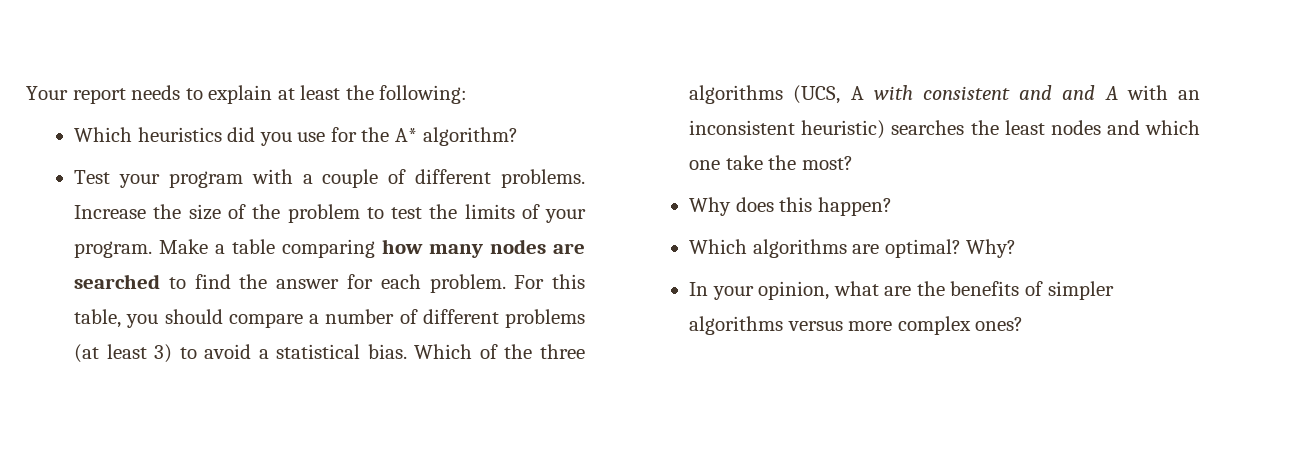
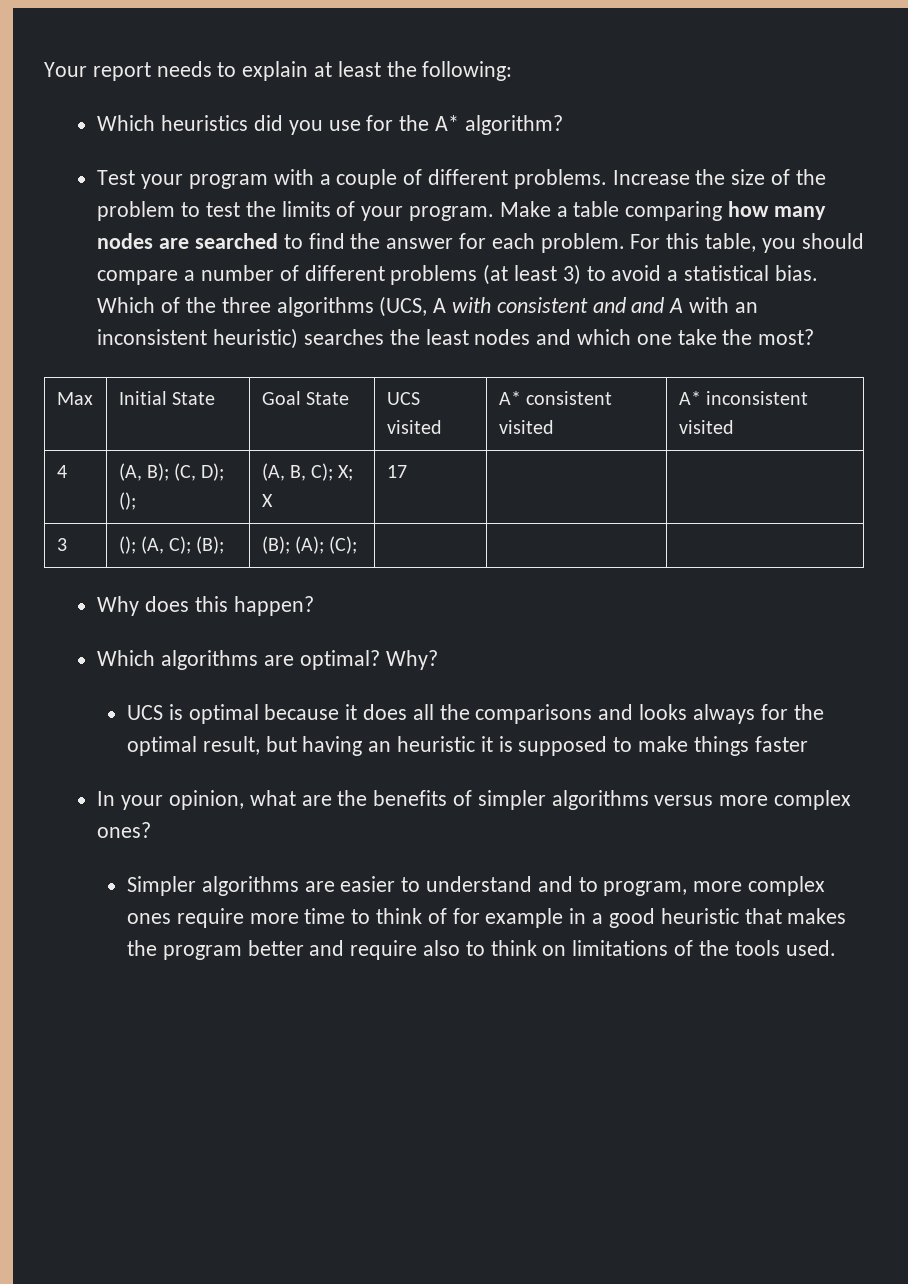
(853, 163) none -> [56,392,93,405] [118,391,215,405] [261,391,349,405] [386,392,420,405] [386,420,442,434] [498,391,612,405] [498,420,554,434] [678,391,808,405] [678,420,734,434] [56,465,67,478] [118,463,225,481] [118,492,136,510] [261,463,354,481] [261,494,273,507] [386,465,407,478] [56,538,67,551] [118,536,225,554] [261,536,358,554] // Max | Initial State | Goal State | UCS visited | A* consistent visited | A* inconsistent visited // 4 | (A, B); (C, D); (); | (A, B, C); X; X | 17 | | // 3 | (); (A, C); (B); | (B); (A); (C); | | |
(1017, 248) none -> [127,704,824,724] [127,736,808,756] // UCS is optimal because it does all the comparisons and looks always for the optimal result, but having an heuristic it is supposed to make things faster
(1024, 324) none -> [127,876,826,896] [127,908,847,928] [127,940,836,960] // Simpler algorithms are easier to understand and to program, more complex ones require more time to think of for example in a good heuristic that makes the program better and require also to think on limitations of the tools used.

